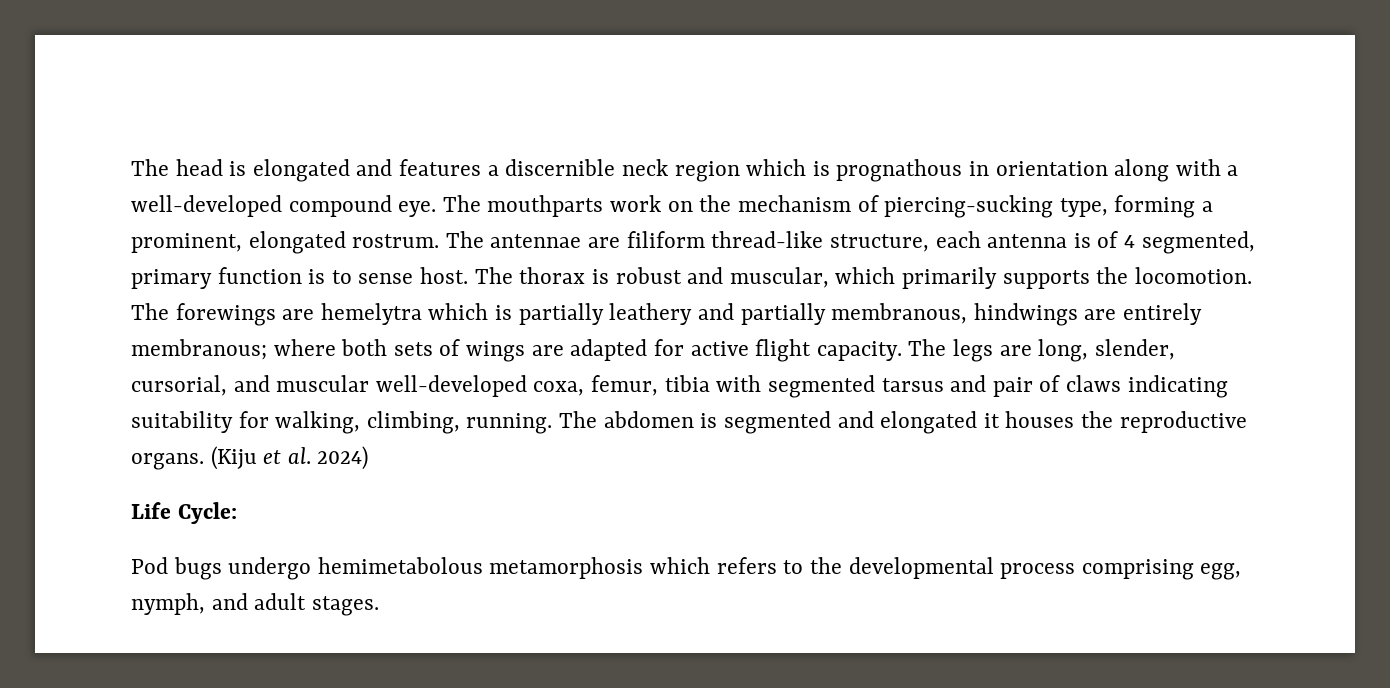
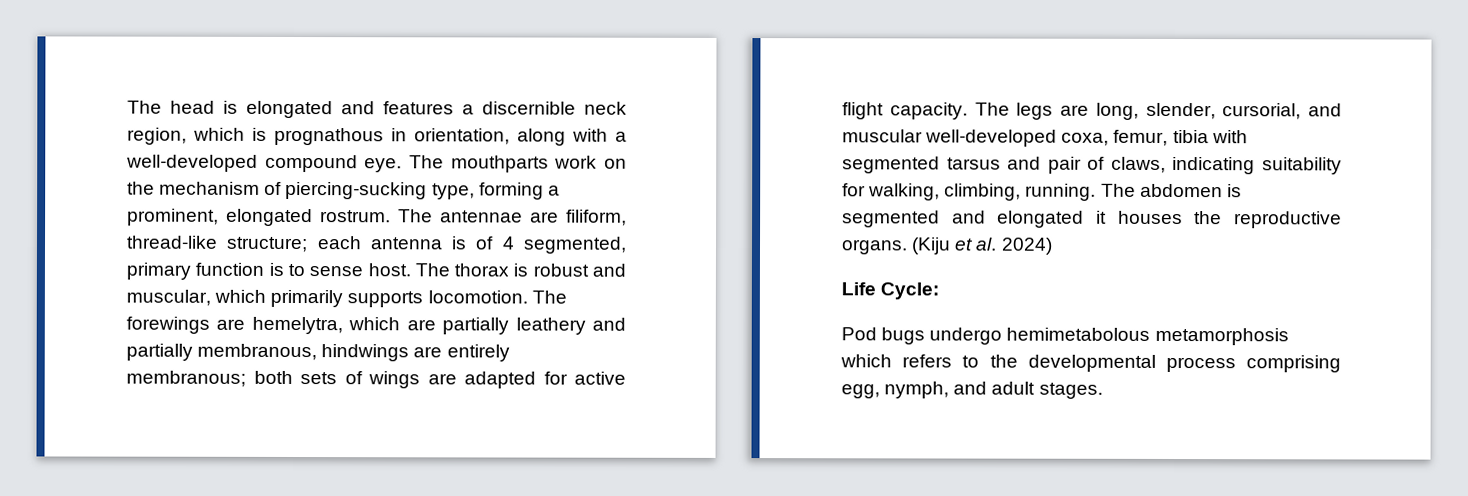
[674,161,740,182] region -> [127,127,187,145] region,
[995,161,1108,176] orientation -> [414,128,510,145] orientation,
[626,231,929,252] filiform thread-like structure, -> [566,209,627,226] [126,235,309,253] filiform, thread-like structure;
[1096,267,1129,284] the -> (424, 299) none
[320,303,513,325] hemelytra which is -> [251,316,436,335] hemelytra, which are
[273,339,336,356] where -> (246, 378) none
[1065,375,1121,392] claws -> [1110,156,1166,173] claws,

